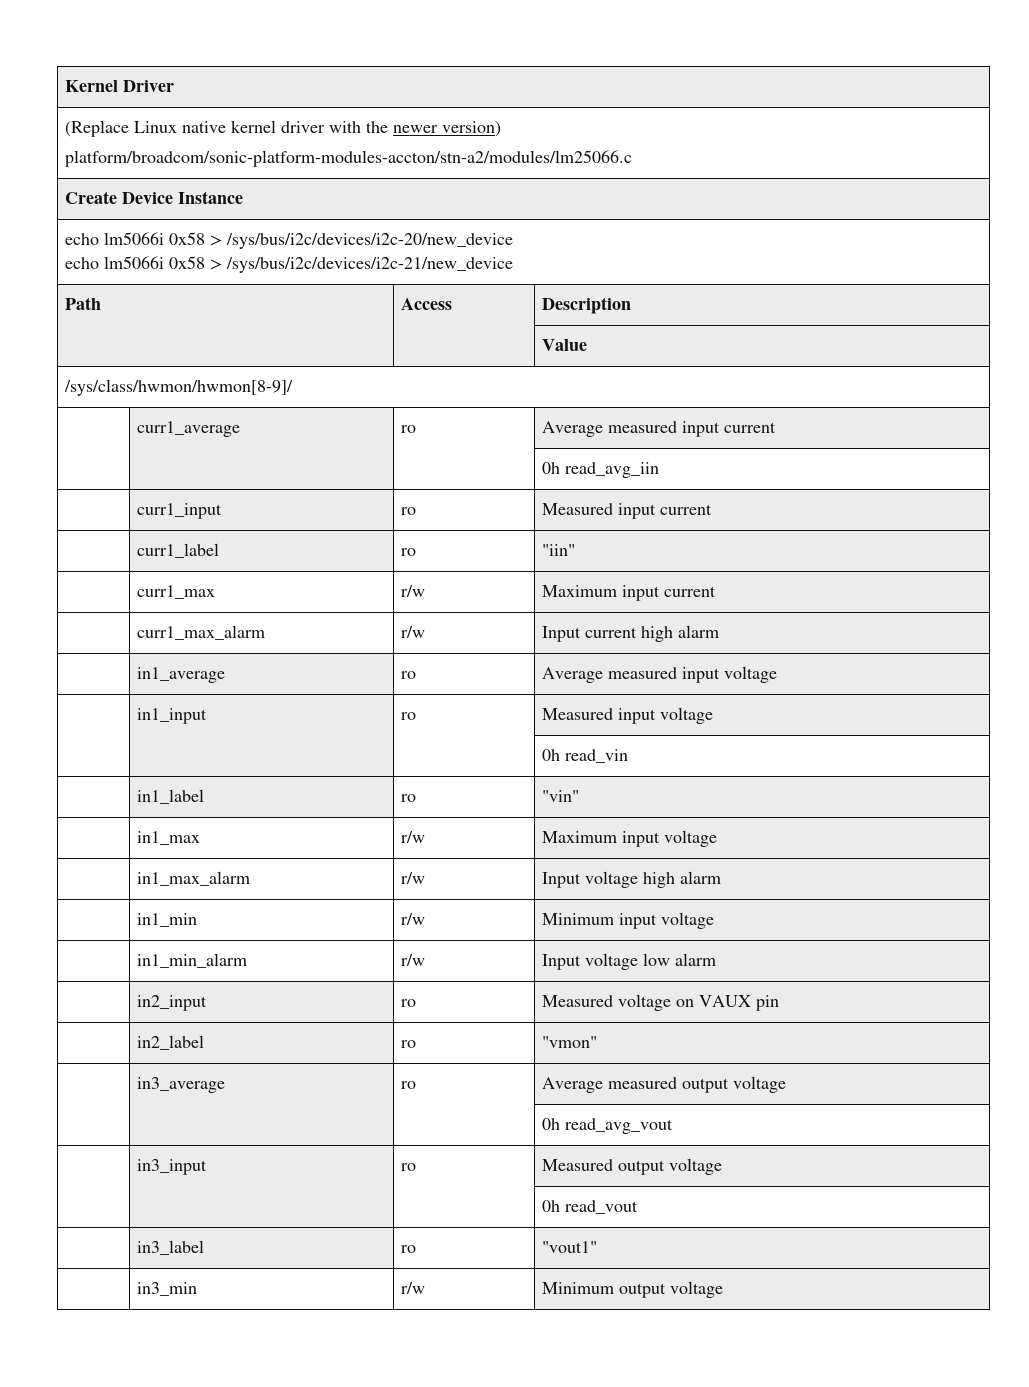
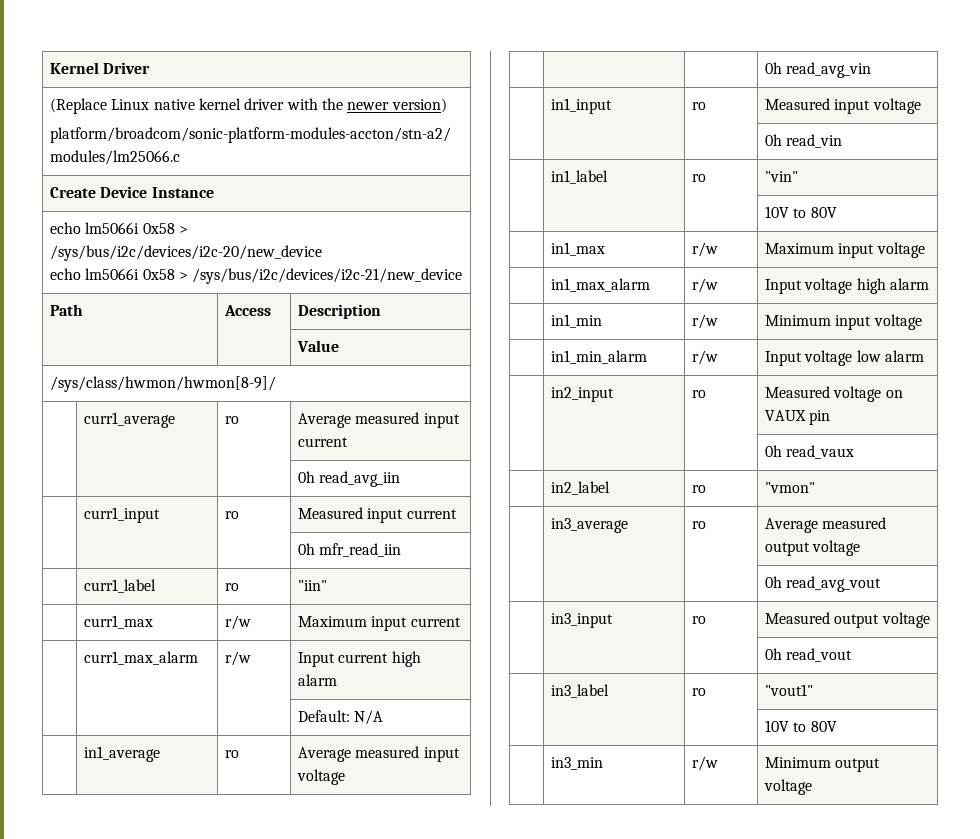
(713, 509) none -> [298,543,402,557] // | | | 0h mfr_read_iin
(720, 631) none -> [298,710,384,725] // | | | Default: N/A
(778, 674) none -> [765,62,872,78] // | | | 0h read_avg_vin
(580, 796) none -> [765,206,837,218] // | | | 10V to 80V
(780, 1003) none -> [765,445,855,459] // | | | 0h read_vaux
(598, 1247) none -> [765,720,837,732] // | | | 10V to 80V

